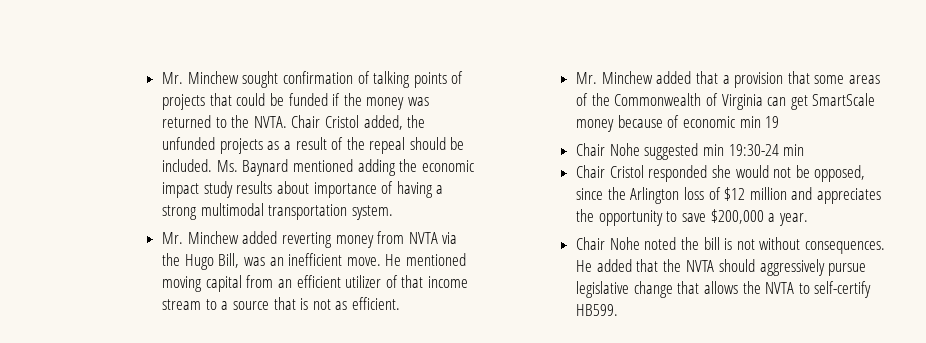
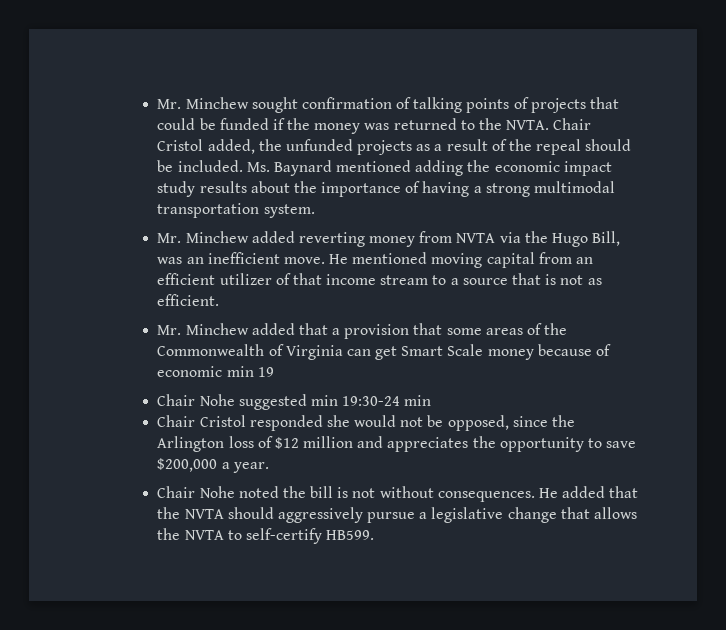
(309, 187) none -> [293,181,317,193] the
[812,93,876,106] SmartScale -> [401,344,484,356] Smart Scale
(867, 269) none -> [419,512,428,519] a

